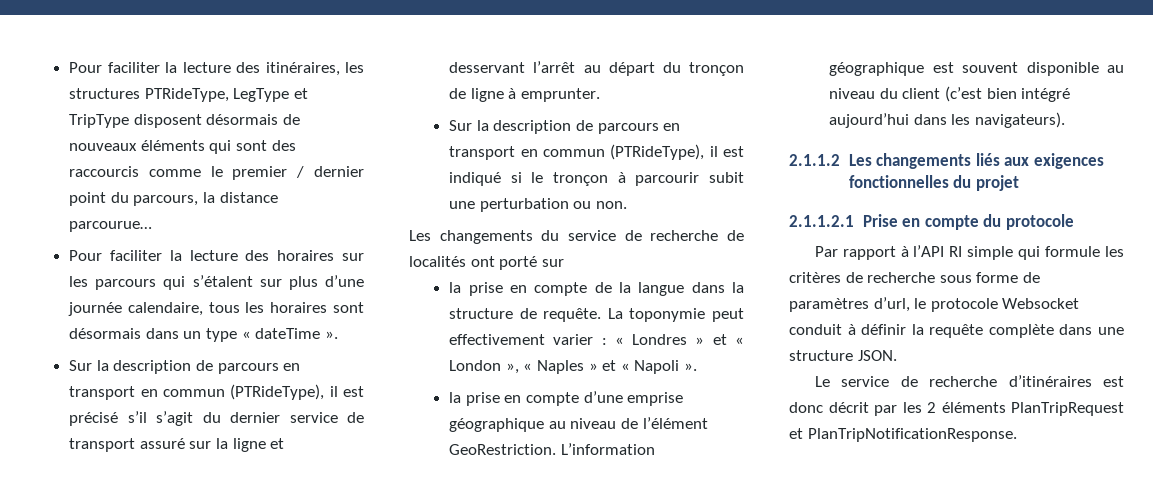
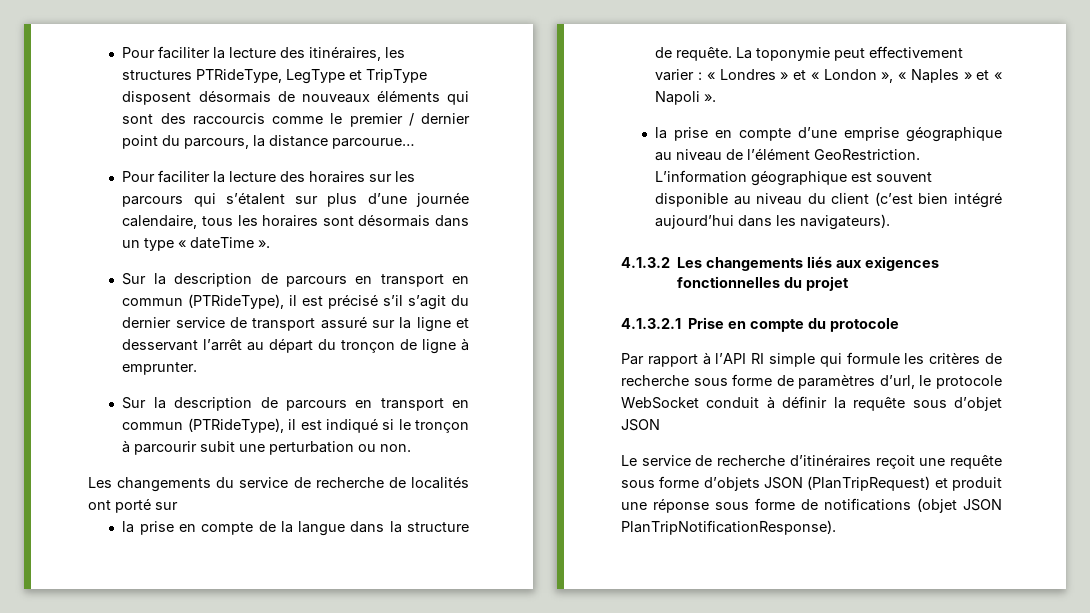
[789,154,840,166] 2.1.1.2 -> [621,257,670,268] 4.1.3.2
[789,215,854,227] 2.1.1.2.1 -> [621,318,681,329] 4.1.3.2.1
[1002,298,1080,309] Websocket -> [621,397,699,409] WebSocket
[988,324,1124,338] [789,350,897,361] complète dans une structure JSON. -> [912,397,1002,411] [621,419,660,431] sous d’objet JSON
[1103,376,1124,387] [789,402,1124,416] [789,428,1017,442] est donc décrit par les 2 éléments PlanTripRequest et PlanTripNotificationResponse. -> [875,455,1002,469] [621,476,1002,491] [621,498,1002,513] [621,520,836,535] reçoit une requête sous forme d’objets JSON (PlanTripRequest) et produit une réponse sous forme de notifications (objet JSON PlanTripNotificationResponse).

